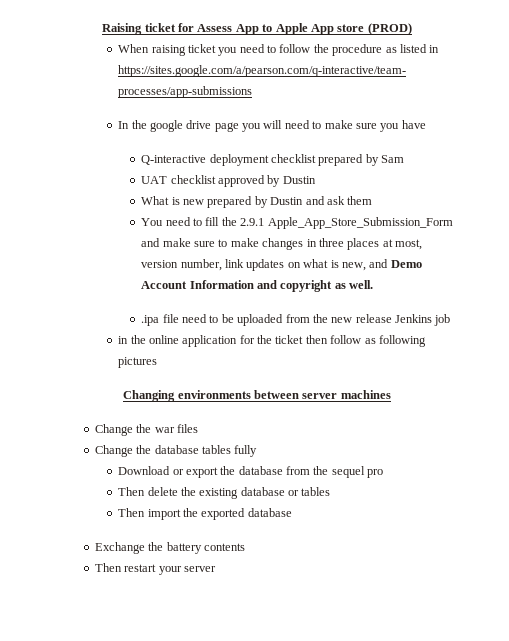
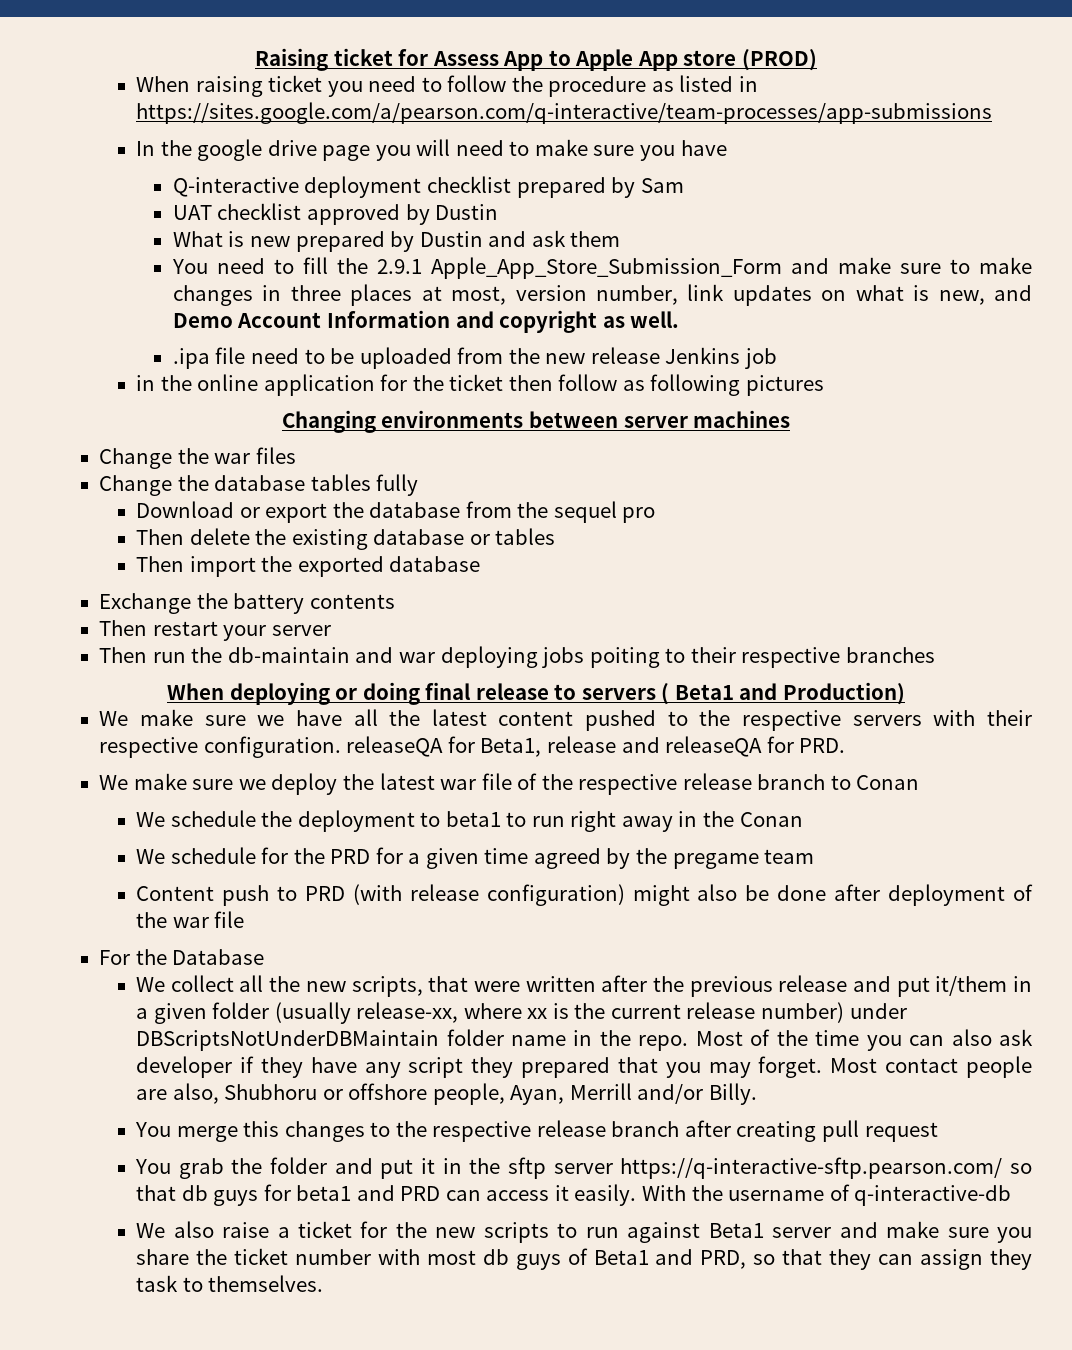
(217, 569) none -> [99,646,935,668] [167,682,905,705] [99,709,1032,731] [99,736,846,758] [99,773,920,795] [136,810,803,832] [136,847,815,869] [136,884,1034,906] [136,911,245,928] [99,949,265,965] [136,975,1033,997] [136,1002,907,1024] [136,1029,1033,1051] [136,1056,1033,1078] [136,1083,757,1105] [135,1120,938,1142] [135,1157,1032,1179] [136,1184,1012,1206] [136,1221,1033,1243] [136,1248,1032,1270] [136,1275,324,1292] // Then run the db-maintain and war deploying jobs poiting to their respective branches // When deploying or doing final release to servers ( Beta1 and Production) // We make sure we have all the latest content pushed to the respective servers with their respective configuration. releaseQA for Beta1, release and releaseQA for PRD. // We make sure we deploy the latest war file of the respective release branch to Conan // We schedule the deployment to beta1 to run right away in the Conan // We schedule for the PRD for a given time agreed by the pregame team // Content push to PRD (with release configuration) might also be done after deployment of the war file // For the Database // We collect all the new scripts, that were written after the previous release and put it/them in a given folder (usually release-xx, where xx is the current release number) under DBScriptsNotUnderDBMaintain folder name in the repo. Most of the time you can also ask developer if they have any script they prepared that you may forget. Most contact people are also, Shubhoru or offshore people, Ayan, Merrill and/or Billy. // You merge this changes to the respective release branch after creating pull request // You grab the folder and put it in the sftp server https://q-interactive-sftp.pearson.com/ so that db guys for beta1 and PRD can access it easily. With the username of q-interactive-db // We also raise a ticket for the new scripts to run against Beta1 server and make sure you share the ticket number with most db guys of Beta1 and PRD, so that they can assign they task to themselves.

